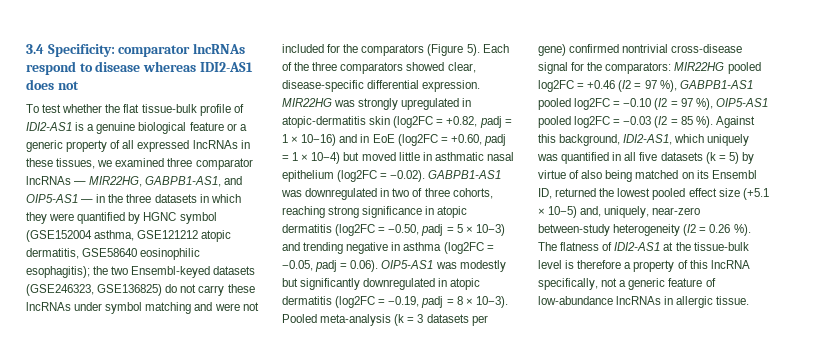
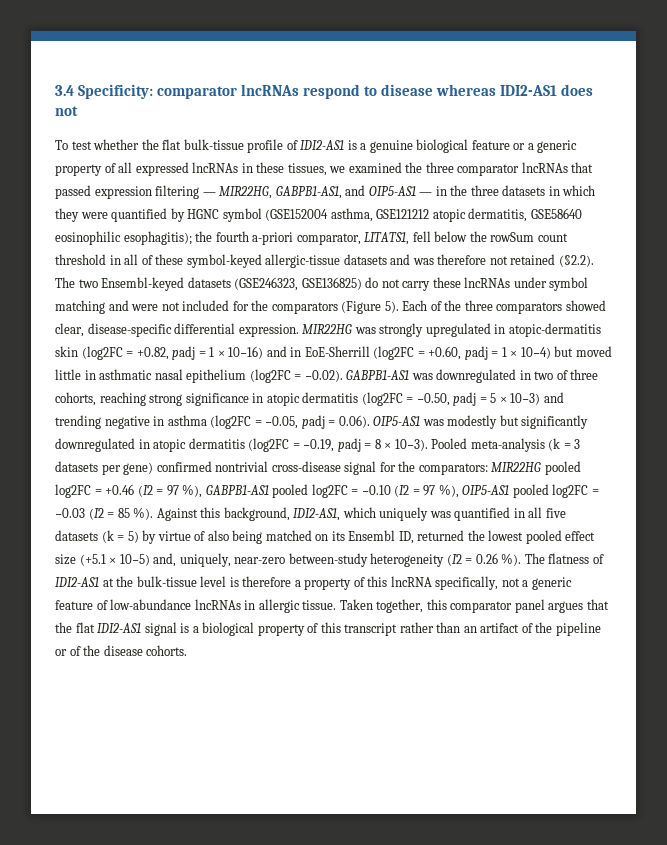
[141,104,197,113] tissue-bulk -> [183,139,244,150] bulk-tissue
(165, 162) none -> [405,162,423,173] the
(71, 180) none -> [571,162,594,173] [55,185,200,199] that passed expression filtering
(109, 270) none -> [215,231,568,245] [55,254,594,268] [55,277,75,288] fourth a-priori comparator, LITATS1, fell below the rowSum count threshold in all of these symbol-keyed allergic-tissue datasets and was therefore not retained (§2.2). The
[372,134,395,143] EoE -> [304,346,370,357] EoE-Sherrill
[693,242,749,251] tissue-bulk -> [136,576,197,587] bulk-tissue
(750, 300) none -> [339,599,609,613] [55,622,601,636] [55,645,188,656] Taken together, this comparator panel argues that the flat IDI2-AS1 signal is a biological property of this transcript rather than an artifact of the pipeline or of the disease cohorts.

